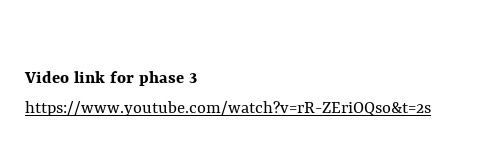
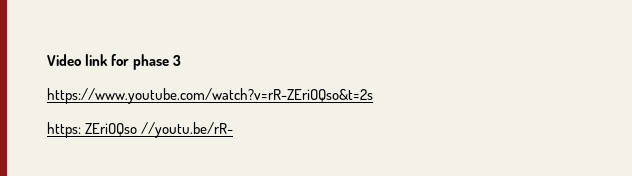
(431, 108) none -> [47,122,234,138] // https: ZEriOQso //youtu.be/rR-

